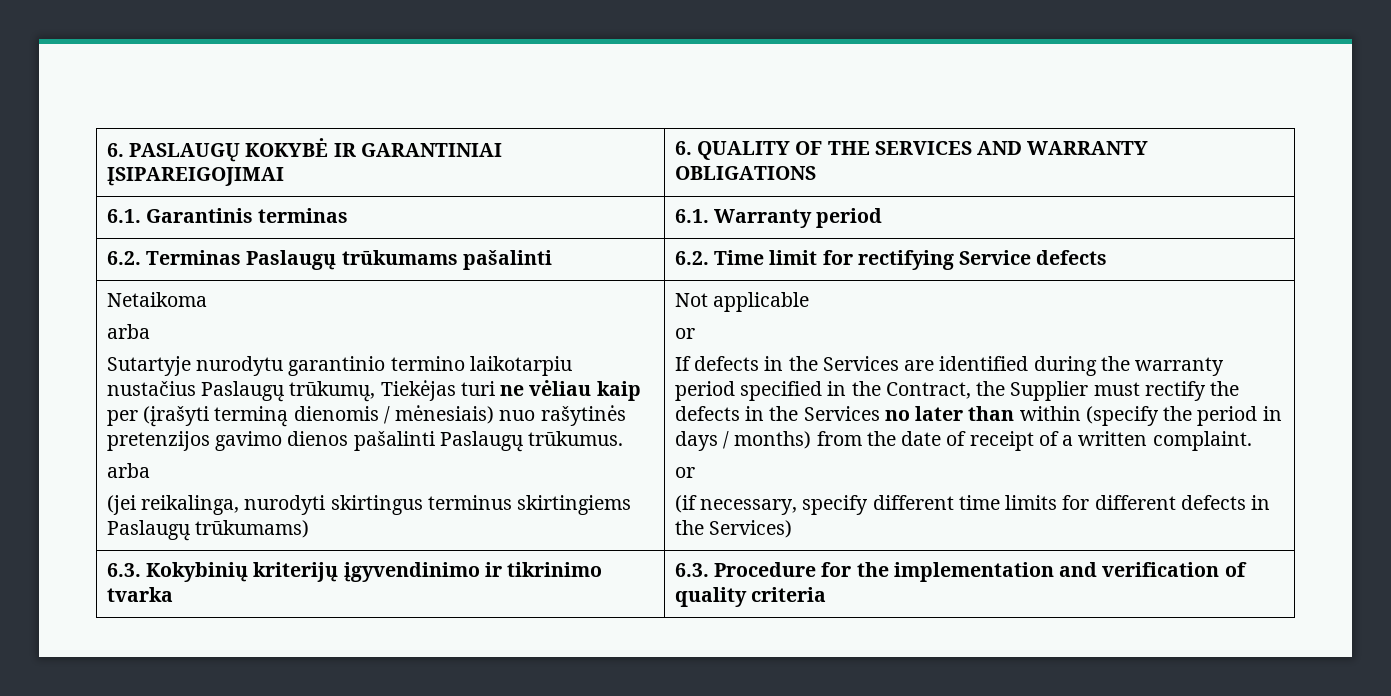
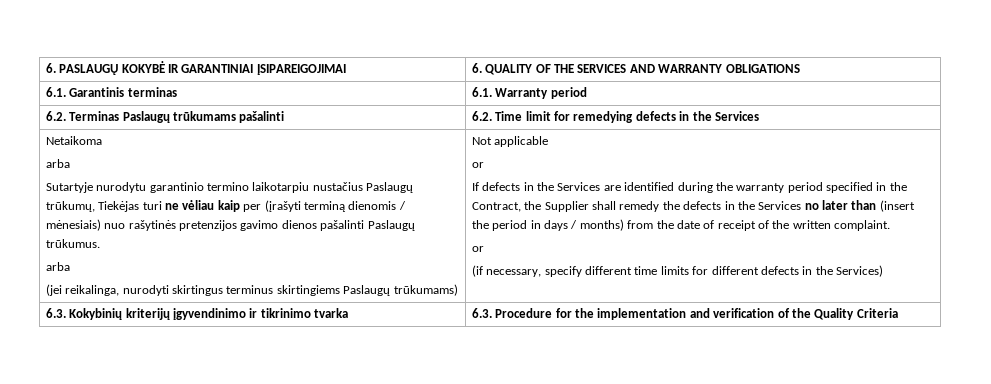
[857,250,1108,270] rectifying Service defects -> [573,111,759,123] remedying defects in the Services
[1093,381,1206,401] must rectify -> [592,201,660,212] shall remedy
[1019,406,1159,426] within (specify -> [879,200,915,212] (insert
[1062,435,1074,446] a -> [772,220,790,229] the
[674,587,826,607] quality criteria -> [791,308,898,320] the Quality Criteria

